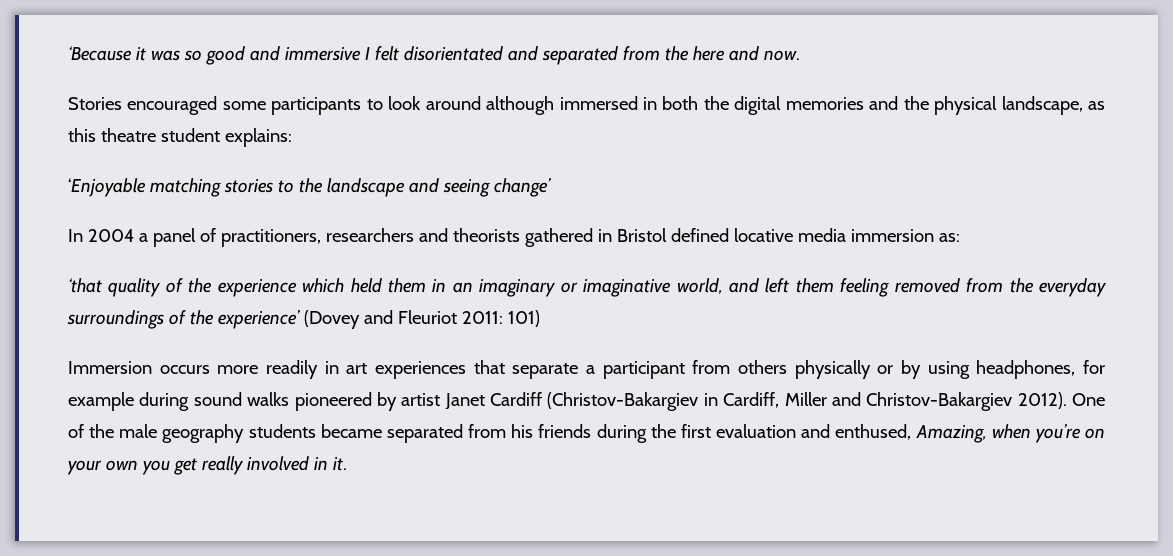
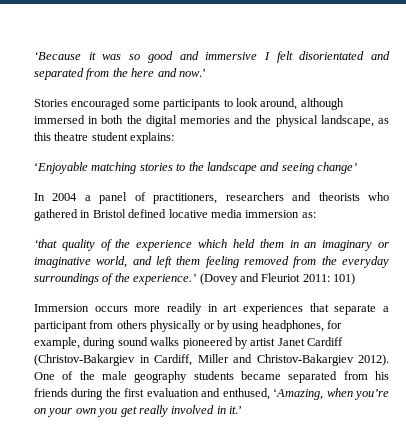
[763,50,800,61] now. -> [178,69,206,77] now.’
[425,96,481,110] around -> [260,98,298,110] around,
(520, 235) none -> [368,192,390,201] who
[217,310,301,329] experience’ -> [133,274,197,285] experience.’
[68,392,134,411] example -> [34,337,80,349] example,
[915,425,987,443] Amazing, -> [273,388,324,400] ‘Amazing,
[332,457,347,471] it. -> [229,406,242,414] it.’

